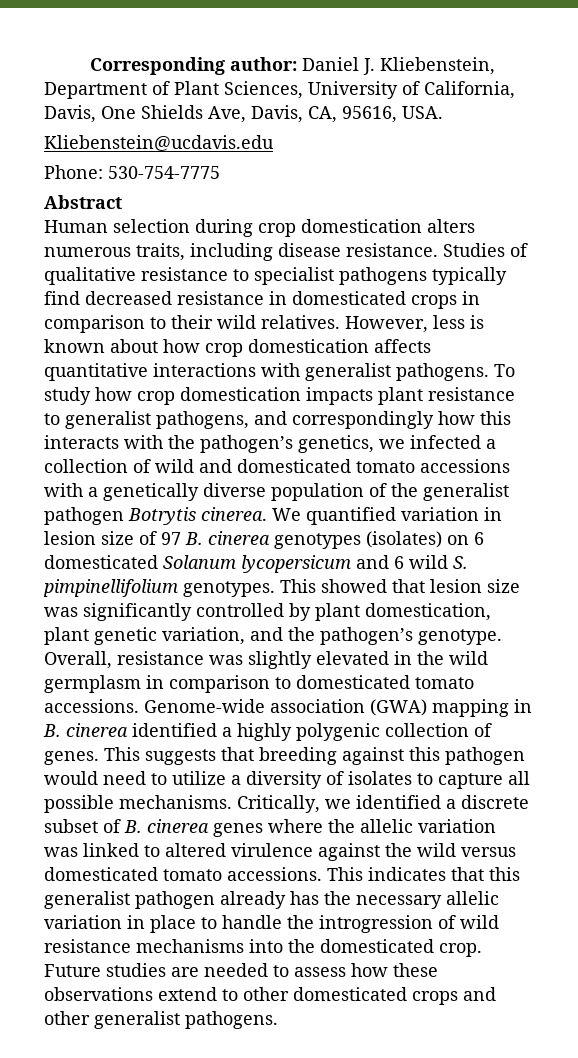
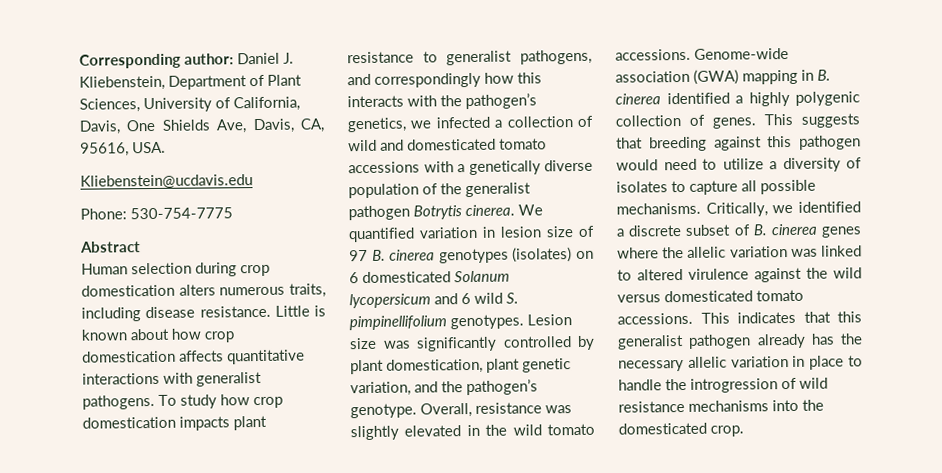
[443,243,528,257] [44,267,507,285] [44,291,480,309] [44,315,465,333] Studies of qualitative resistance to specialist pathogens typically find decreased resistance in domesticated crops in comparison to their wild relatives. However, less -> [274,305,310,317] Little
[280,579,482,593] This showed that lesion -> [527,314,572,326] Lesion
[44,675,410,693] germplasm in comparison to domesticated -> (542, 430) none
[44,963,438,977] [44,987,496,1005] [44,1011,278,1029] Future studies are needed to assess how these observations extend to other domesticated crops and other generalist pathogens. -> (744, 431) none

